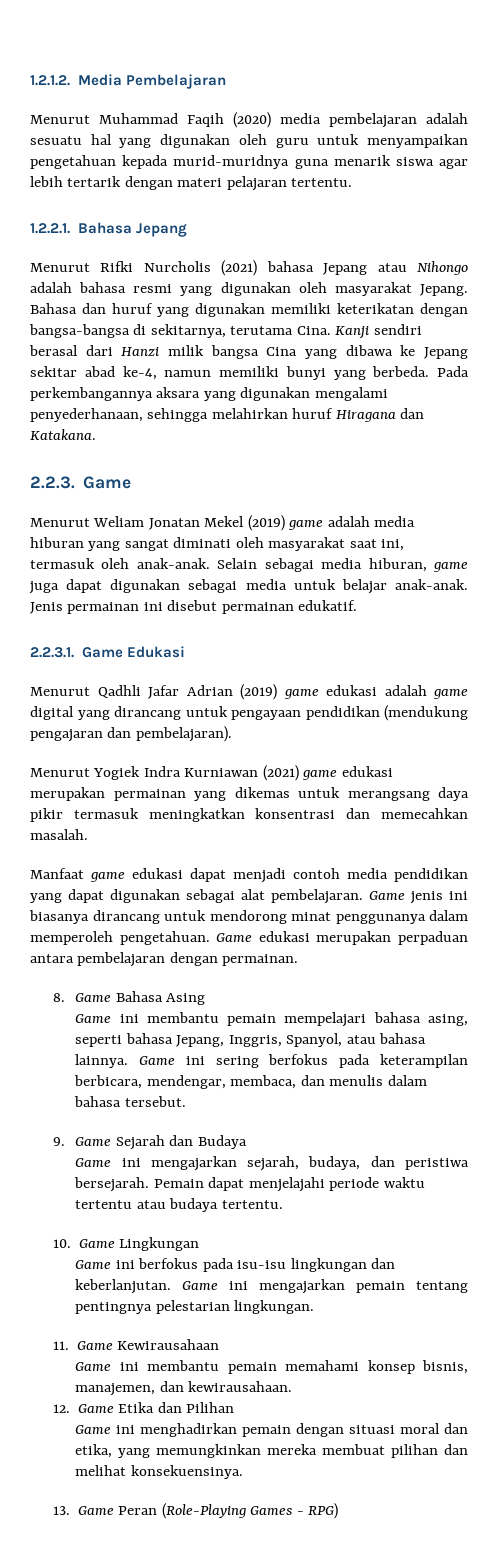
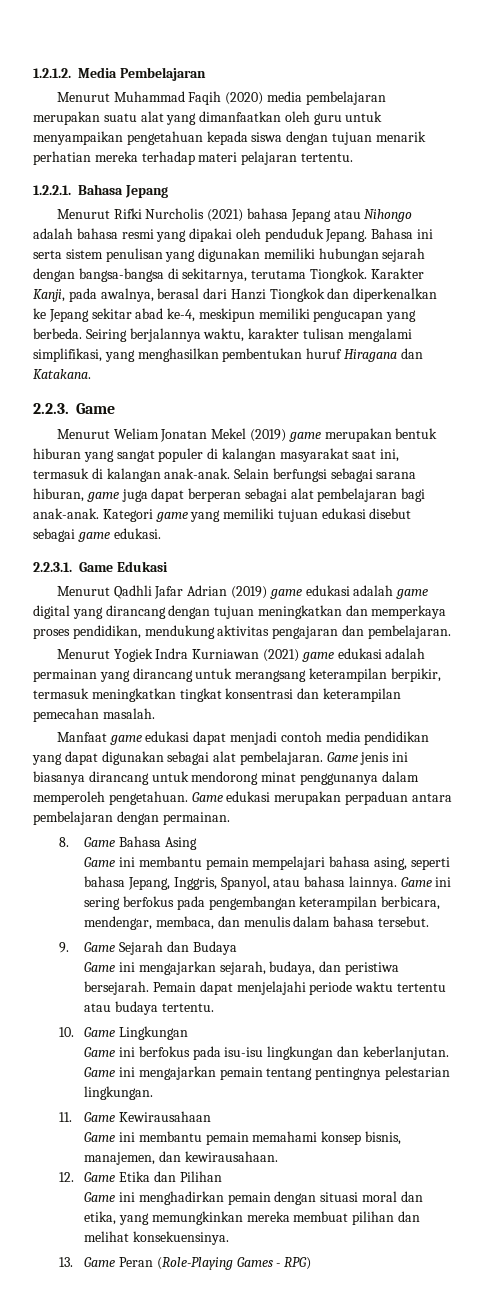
[426,113,468,124] [30,134,231,148] adalah sesuatu hal yang digunakan -> [33,111,282,125] merupakan suatu alat yang dimanfaatkan
[173,155,469,169] [30,176,173,190] murid-muridnya guna menarik siswa agar lebih tertarik dengan -> [251,131,426,145] [33,151,195,165] siswa dengan tujuan menarik perhatian mereka terhadap
[220,282,469,296] [30,303,153,314] digunakan oleh masyarakat Jepang. Bahasa dan huruf -> [189,228,434,242] [33,248,163,262] dipakai oleh penduduk Jepang. Bahasa ini serta sistem penulisan
[337,303,414,314] keterikatan -> [318,248,426,262] hubungan sejarah
[296,324,422,339] [29,345,393,359] Cina. Kanji sendiri berasal dari Hanzi milik bangsa Cina yang dibawa -> [309,268,424,282] [33,288,438,302] Tiongkok. Karakter Kanji, pada awalnya, berasal dari Hanzi Tiongkok dan diperkenalkan
[164,366,469,380] [30,387,388,401] [30,408,288,422] namun memiliki bunyi yang berbeda. Pada perkembangannya aksara yang digunakan mengalami penyederhanaan, sehingga melahirkan -> [198,308,417,322] [33,328,412,342] [33,348,303,362] meskipun memiliki pengucapan yang berbeda. Seiring berjalannya waktu, karakter tulisan mengalami simplifikasi, yang menghasilkan pembentukan
[327,516,416,527] adalah media -> [324,428,438,442] merupakan bentuk
[173,537,264,548] diminati oleh -> [158,448,276,462] populer di kalangan
[101,558,468,572] [29,579,469,594] [30,600,358,614] oleh anak-anak. Selain sebagai media hiburan, game juga dapat digunakan sebagai media untuk belajar anak-anak. Jenis permainan ini disebut permainan edukatif. -> [91,468,417,482] [33,488,426,502] [33,508,412,522] [33,528,161,542] di kalangan anak-anak. Selain berfungsi sebagai sarana hiburan, game juga dapat berperan sebagai alat pembelajaran bagi anak-anak. Kategori game yang memiliki tujuan edukasi disebut sebagai game edukasi.
[185,705,468,721] untuk pengayaan pendidikan (mendukung -> [168,605,447,619] [33,625,270,639] dengan tujuan meningkatkan dan memperkaya proses pendidikan, mendukung aktivitas
[135,726,232,742] pembelajaran). -> [367,625,451,639] pembelajaran.
[30,787,105,801] merupakan -> [385,648,426,659] adalah
[234,787,290,798] dikemas -> [132,668,193,682] dirancang
[438,787,469,801] [30,808,63,822] daya pikir -> [308,668,441,682] keterampilan berpikir,
(245, 815) none -> [179,688,222,702] tingkat
[381,808,469,819] memecahkan -> [322,688,401,702] [33,708,99,722] keterampilan pemecahan
(371, 1061) none -> [208,896,296,910] pengembangan

